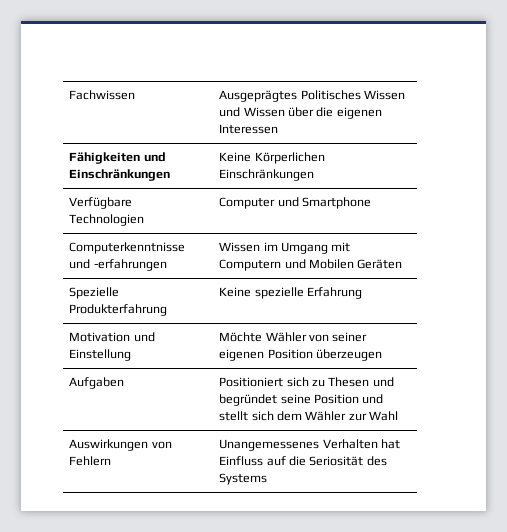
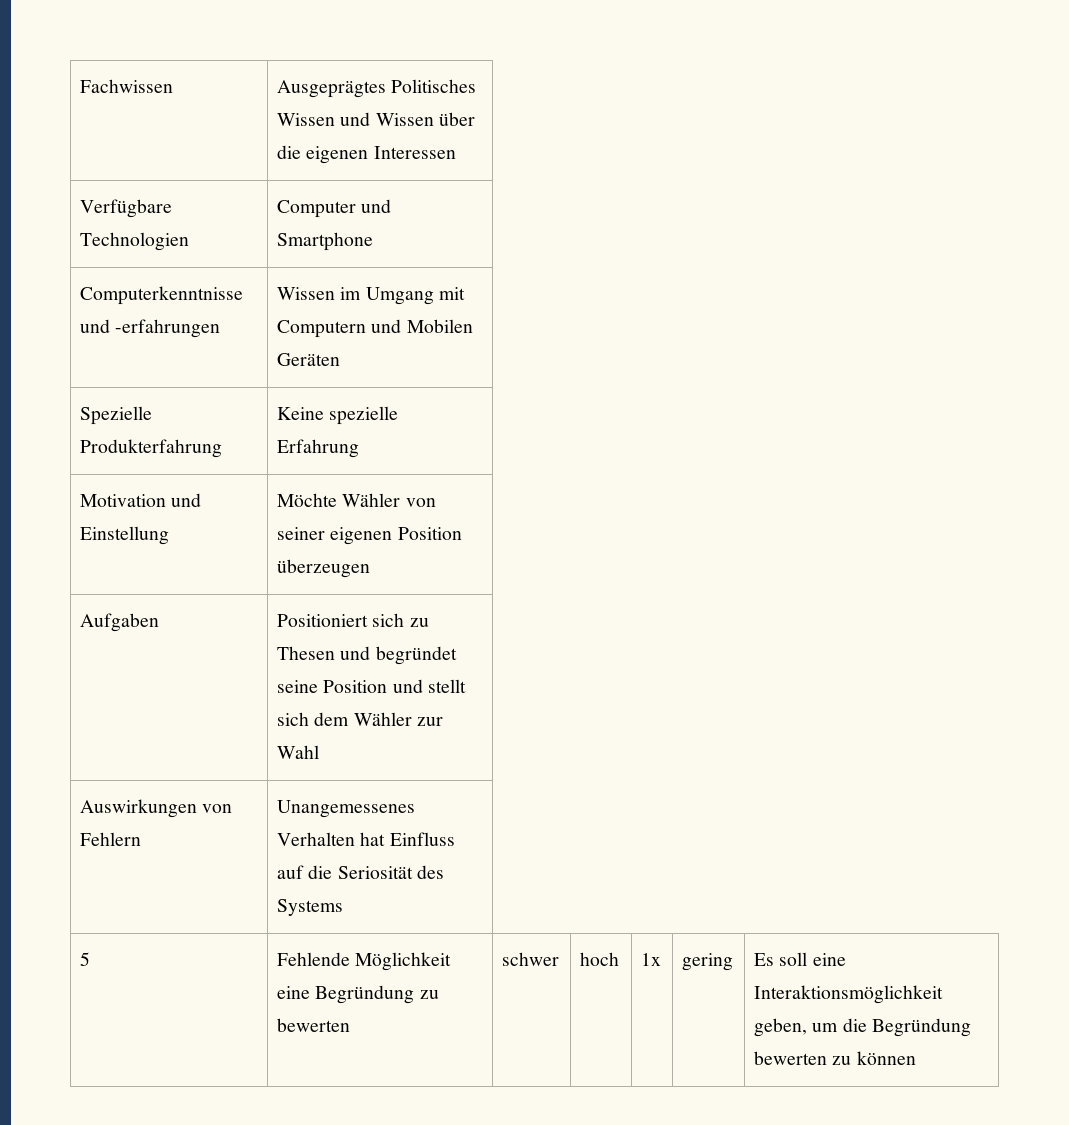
[69,152,166,164] [69,169,171,181] [219,152,325,164] [219,169,315,181] // Fähigkeiten und Einschränkungen | Keine Körperlichen Einschränkungen -> (456, 152) none
(268, 479) none -> [80,952,91,966] [277,952,452,971] [277,985,439,1004] [277,1018,351,1032] [502,952,560,966] [580,952,620,966] [641,953,662,966] [682,953,734,971] [754,952,846,966] [754,985,944,1004] [754,1018,971,1037] [754,1051,916,1065] // 5 | Fehlende Möglichkeit eine Begründung zu bewerten | schwer | hoch | 1x | gering | Es soll eine Interaktionsmöglichkeit geben, um die Begründung bewerten zu können

